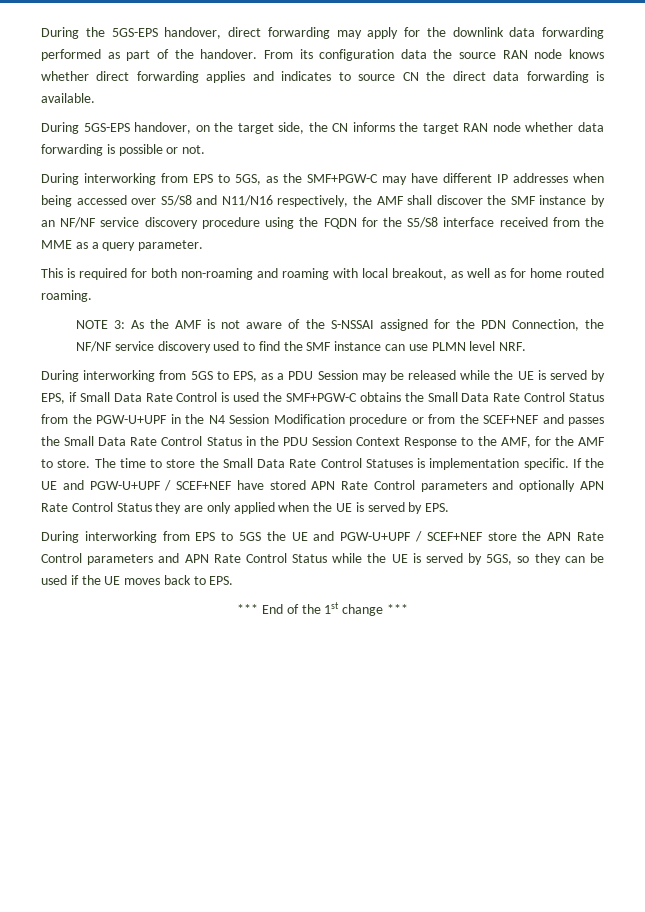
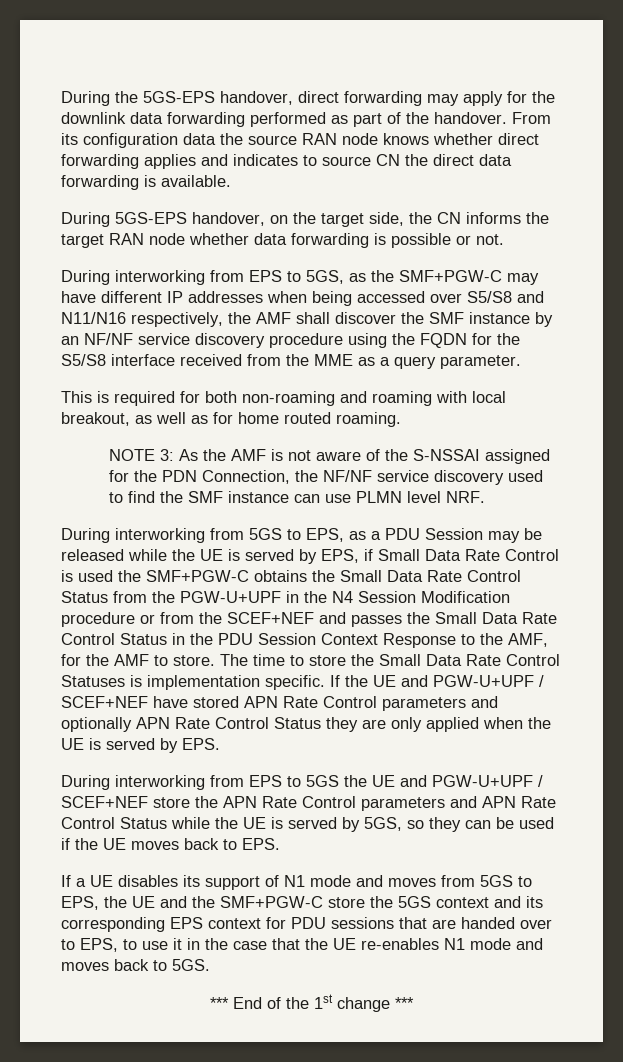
(234, 580) none -> [61,875,532,890] [61,896,543,910] [61,917,552,932] [61,938,543,952] [61,959,210,971] // If a UE disables its support of N1 mode and moves from 5GS to EPS, the UE and the SMF+PGW-C store the 5GS context and its corresponding EPS context for PDU sessions that are handed over to EPS, to use it in the case that the UE re-enables N1 mode and moves back to 5GS.

